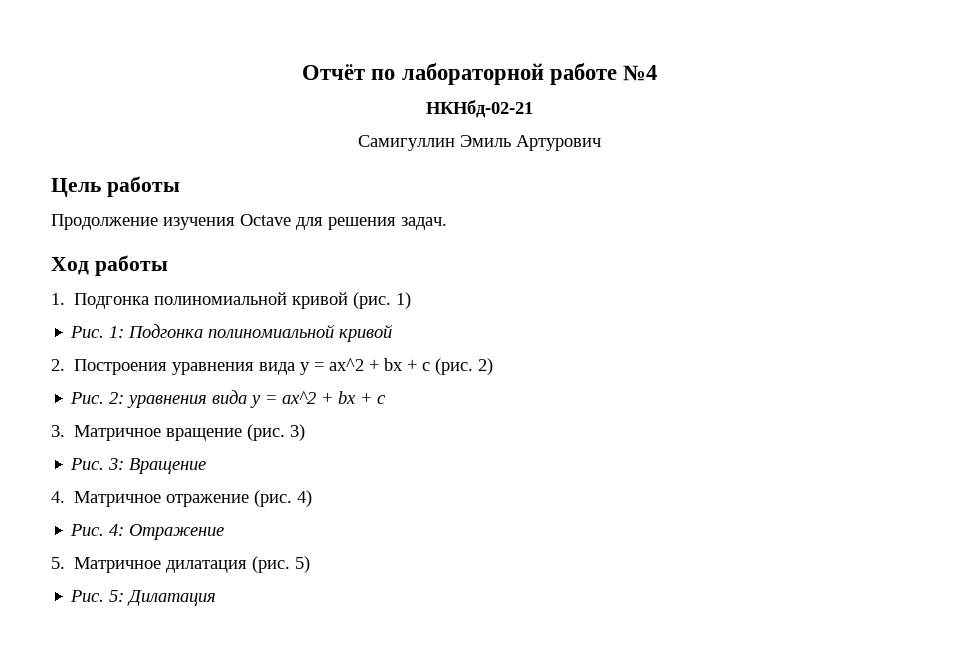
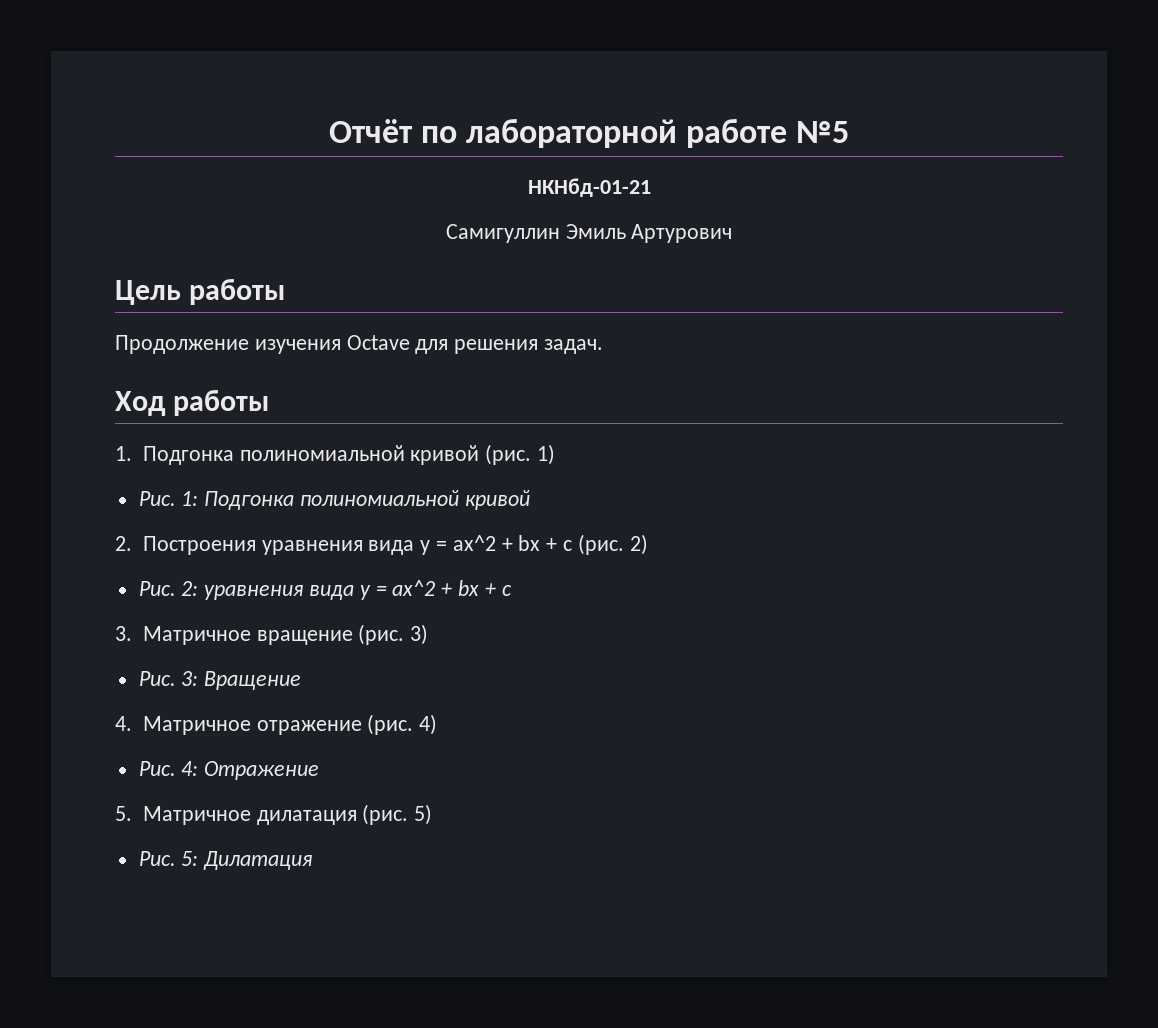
[622,65,657,81] [426,100,533,118] №4 // НКНбд-02-21 -> [796,121,850,143] [527,178,651,197] №5 // НКНбд-01-21

